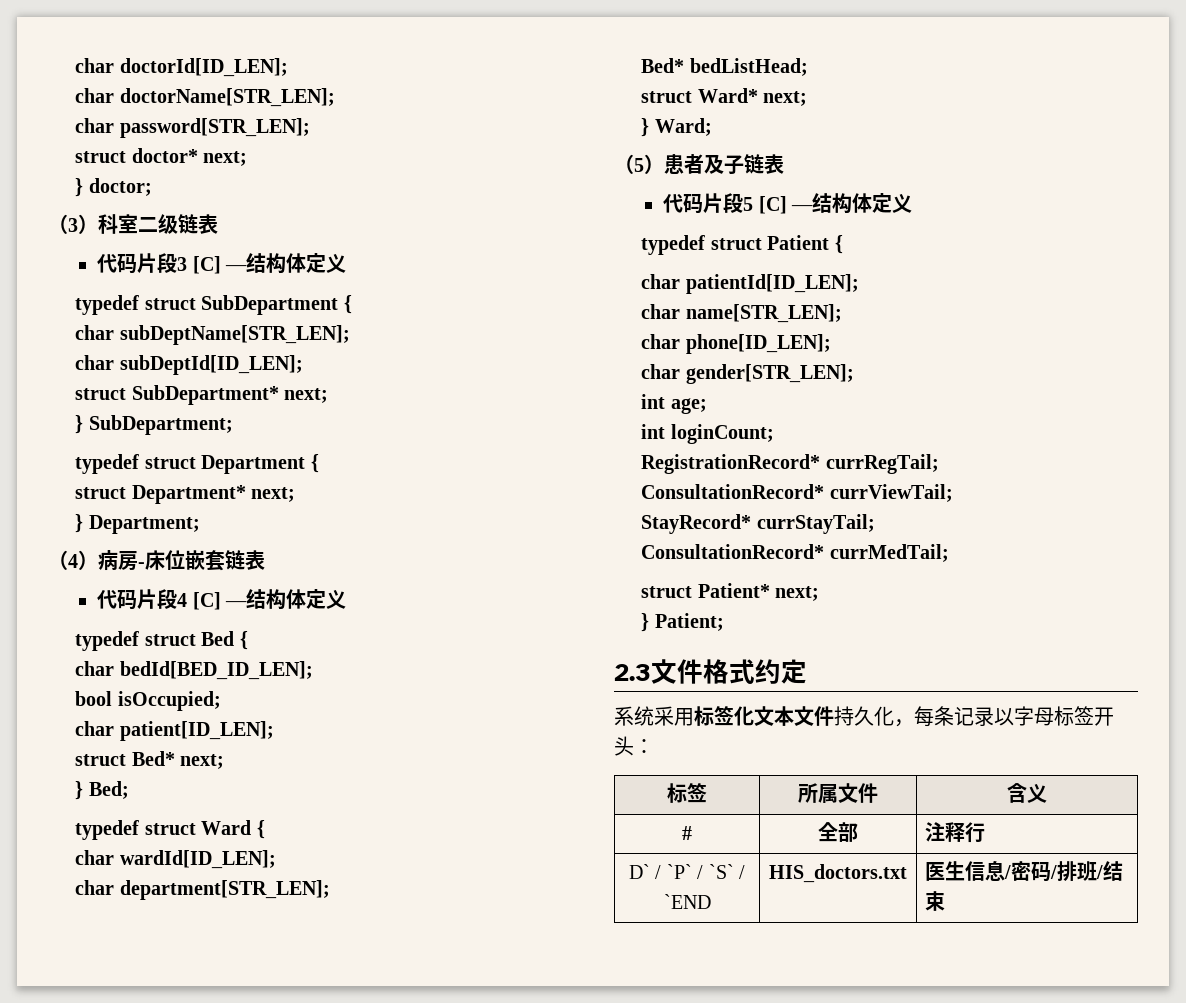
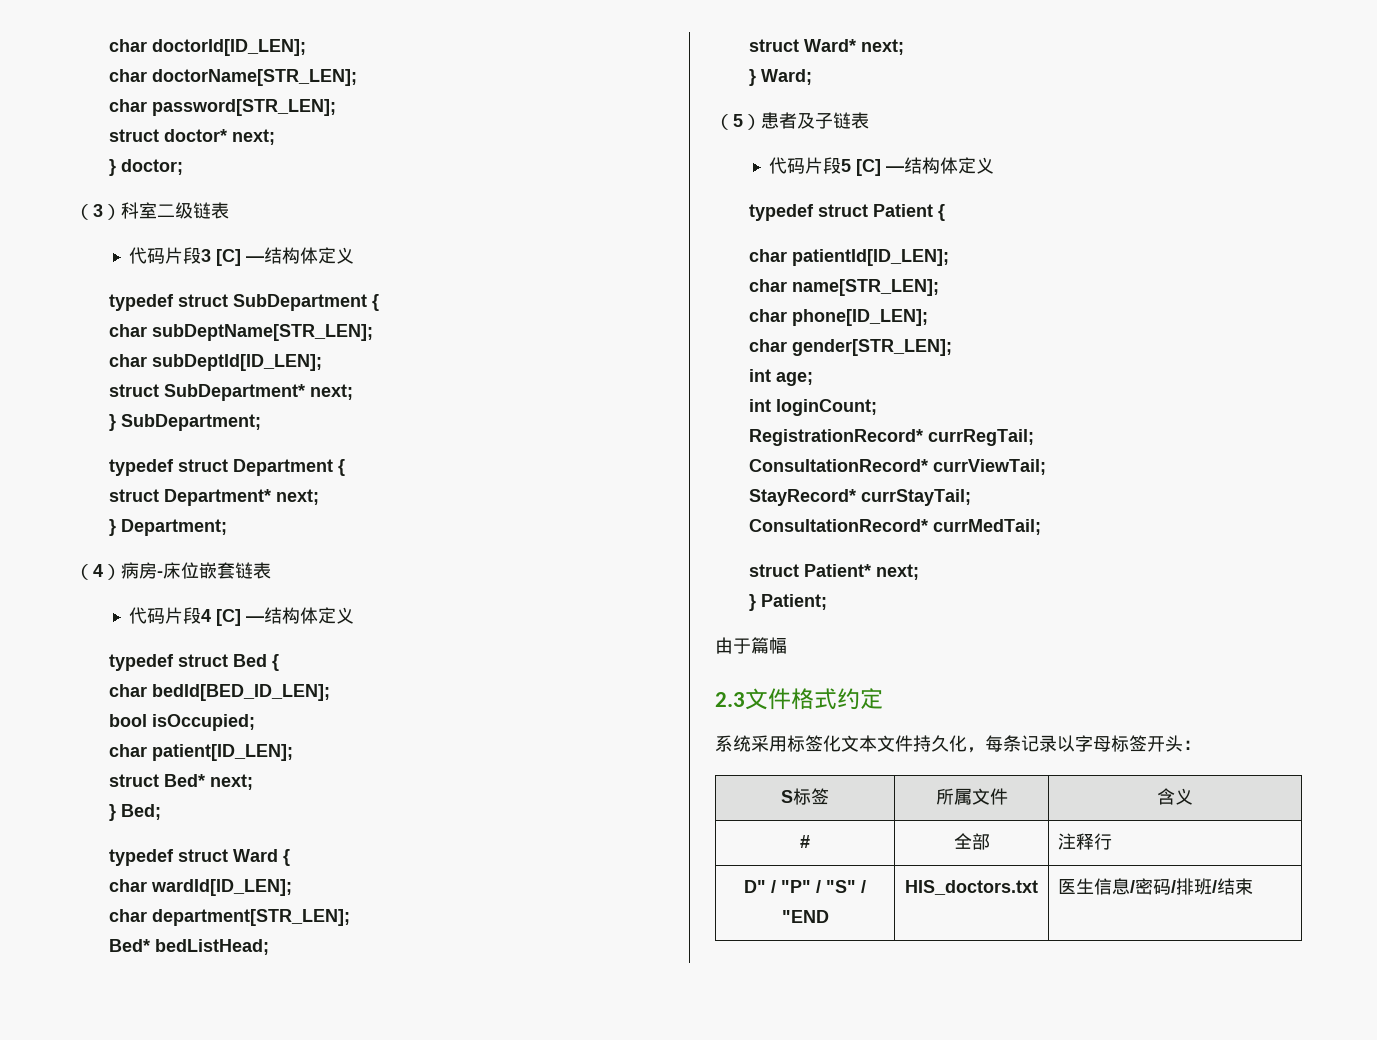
(724, 622) none -> [715,637,787,654] // 由于篇幅
(654, 746) none -> [781,790,793,803] S
[629,864,745,879] [663,894,711,909] D` / `P` / `S` / `END -> [744,880,866,893] [781,910,829,923] D" / "P" / "S" / "END

